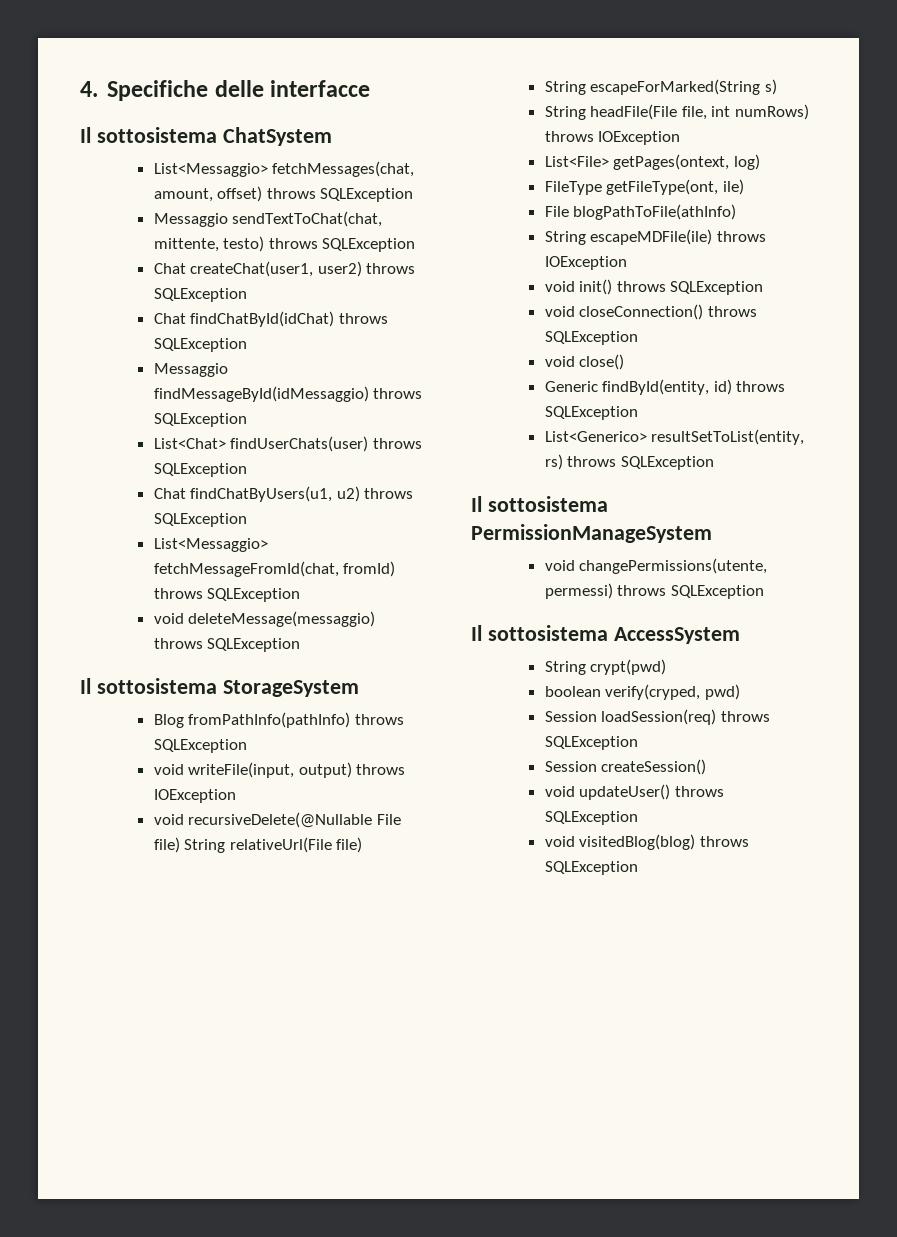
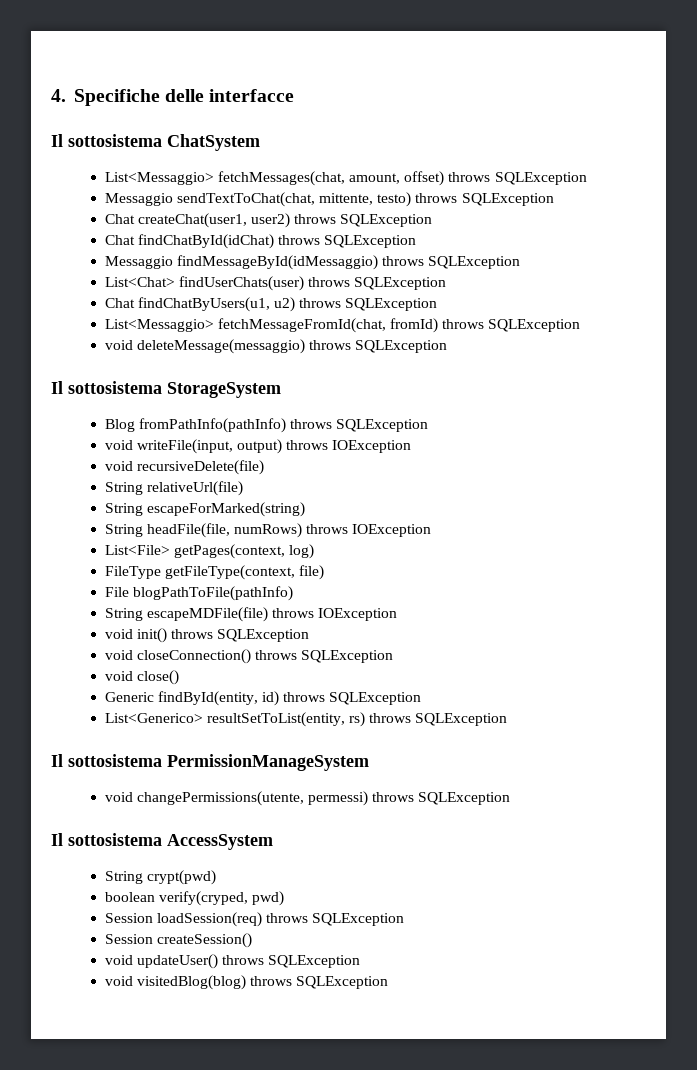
[188,812,401,828] [153,837,363,853] [544,79,777,95] [544,104,731,120] recursiveDelete(@Nullable File file) String relativeUrl(File file) // String escapeForMarked(String s) // String headFile(File file, int -> [136,460,264,475] [104,481,243,496] [104,502,305,517] [104,523,230,538] recursiveDelete(file) // String relativeUrl(file) // String escapeForMarked(string) // String headFile(file,
[613,154,730,170] getPages(ontext, -> [173,544,285,559] getPages(context,
[606,179,744,195] [544,204,737,220] [544,229,713,245] getFileType(ont, ile) // File blogPathToFile(athInfo) // String escapeMDFile(ile) -> [164,565,325,580] [104,586,293,601] [104,607,268,622] getFileType(context, file) // File blogPathToFile(pathInfo) // String escapeMDFile(file)

